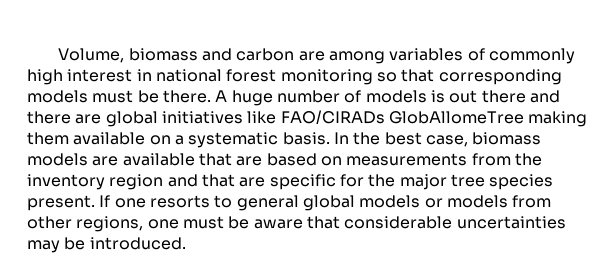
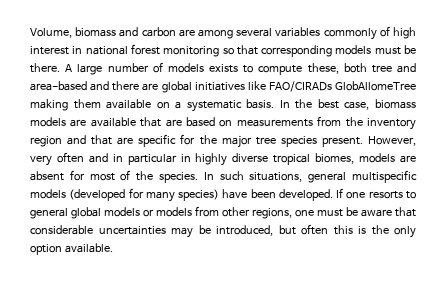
[389,48,575,64] variables of commonly -> [236,26,390,40] several variables commonly of
[231,90,273,106] huge -> [77,64,103,75] large
[430,90,526,103] is out there -> [209,63,417,75] [30,81,87,91] exists to compute these, both tree and area-based
(95, 203) none -> [368,136,417,146] [30,152,417,166] [30,170,418,183] [30,188,333,202] However, very often and in particular in highly diverse tropical biomes, models are absent for most of the species. In such situations, general multispecific models (developed for many species) have been developed.
[89,237,186,250] introduced. -> [216,224,416,238] [30,243,113,255] introduced, but often this is the only option available.

